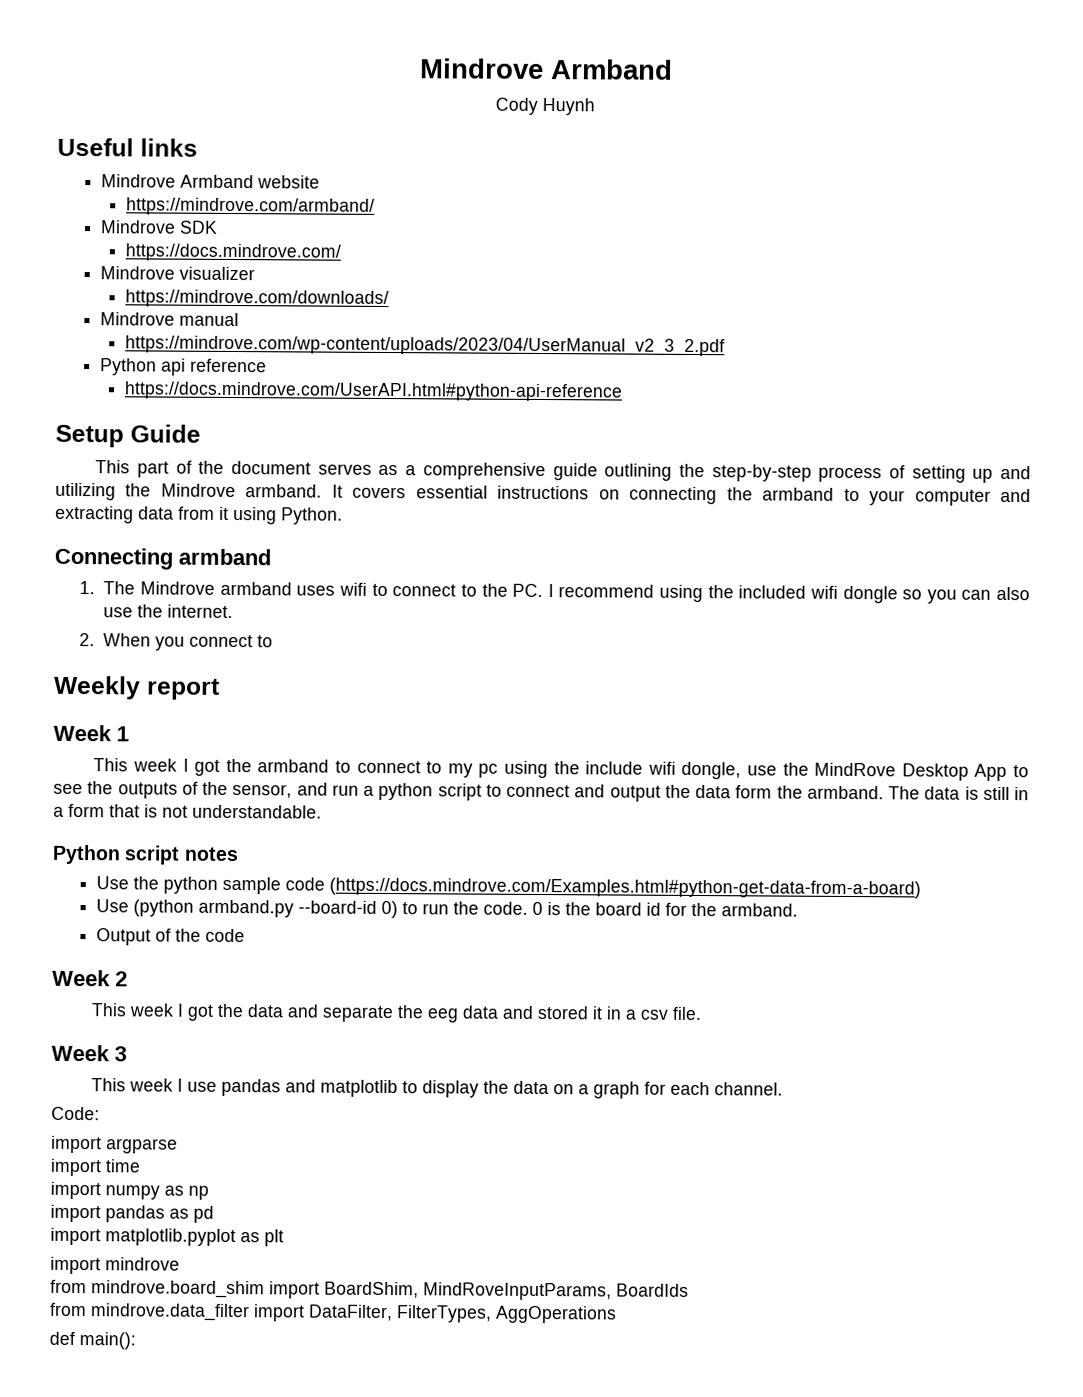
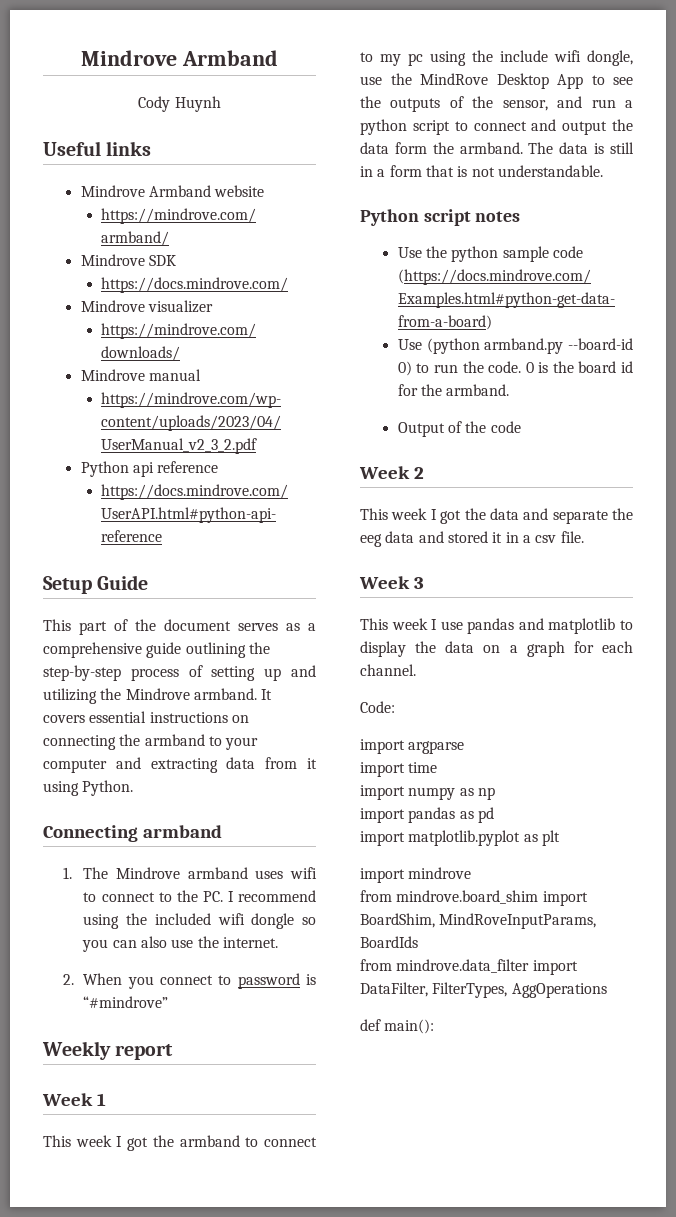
(274, 641) none -> [237,973,316,989] [83,996,169,1008] password is “#mindrove”

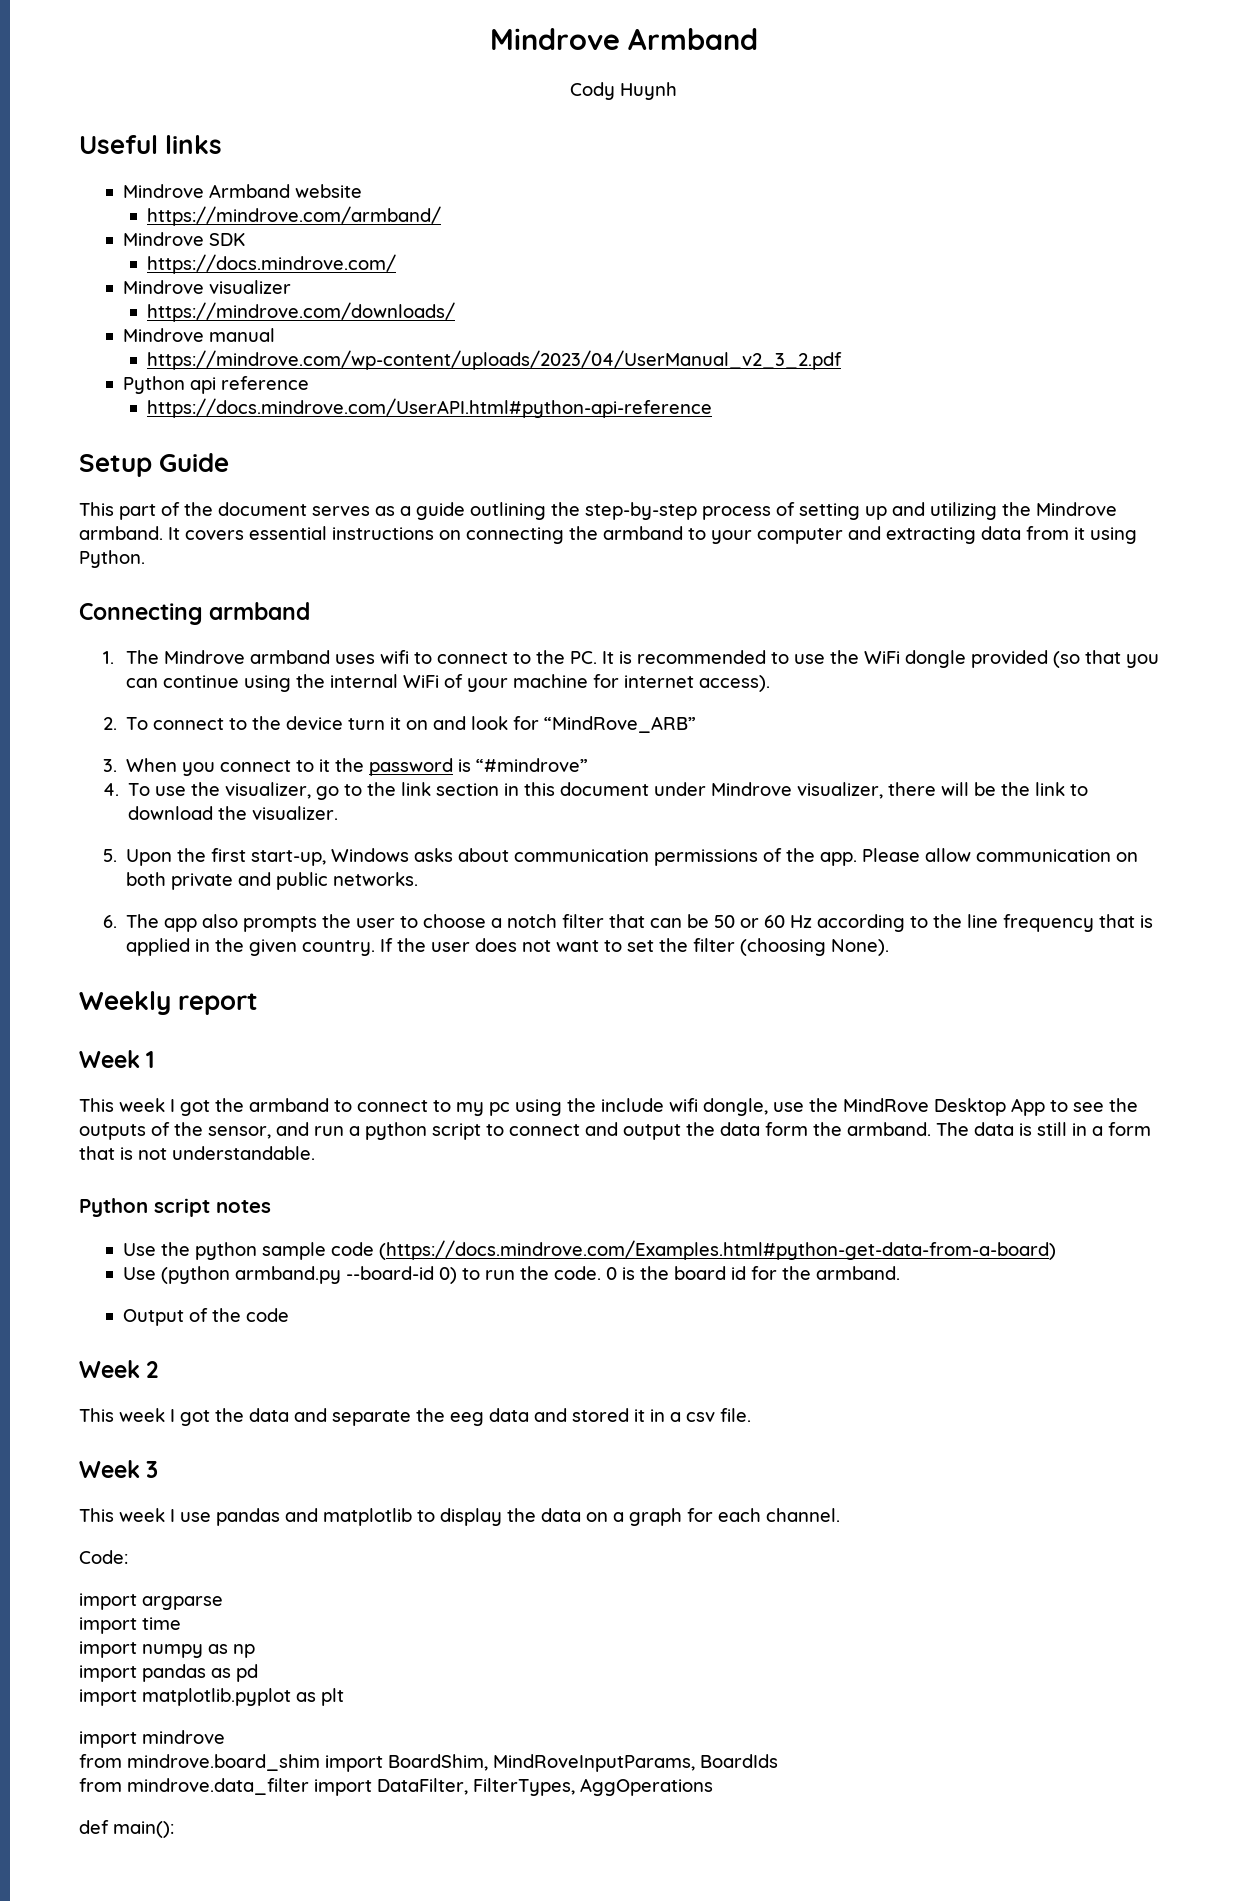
[43,642,142,658] comprehensive -> (411, 511) none
[227,890,316,902] [83,913,316,929] [82,936,279,952] [63,974,75,985] I recommend using the included wifi dongle so you can also use the internet. // 2. -> [602,650,1160,668] [126,674,771,692] [102,716,697,733] [102,759,117,772] It is recommended to use the WiFi dongle provided (so that you can continue using the internal WiFi of your machine for internet access). // 2. To connect to the device turn it on and look for “MindRove_ARB” // 3.
(232, 980) none -> [319,758,365,772] it the
(169, 1002) none -> [102,782,1088,800] [127,806,338,820] [102,848,1139,866] [126,872,419,890] [102,914,1154,932] [126,938,890,956] // 4. To use the visualizer, go to the link section in this document under Mindrove visualizer, there will be the link to download the visualizer. // 5. Upon the first start-up, Windows asks about communication permissions of the app. Please allow communication on both private and public networks. // 6. The app also prompts the user to choose a notch filter that can be 50 or 60 Hz according to the line frequency that is applied in the given country. If the user does not want to set the filter (choosing None).

